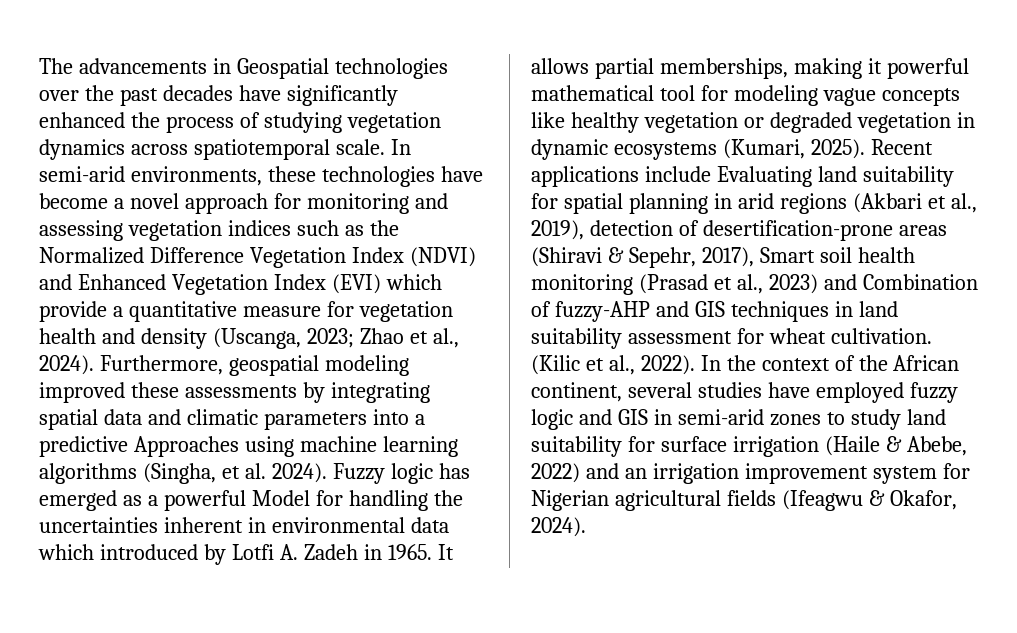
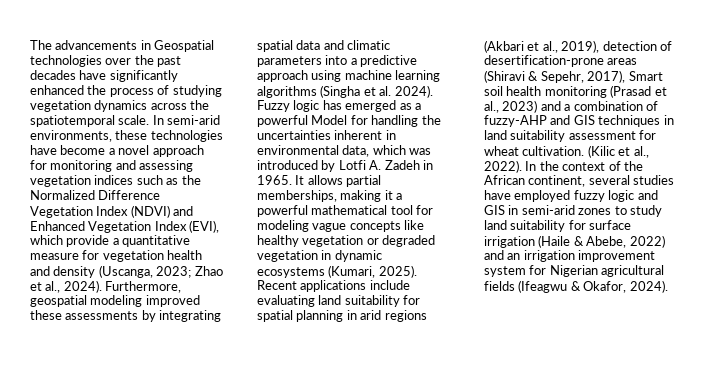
(188, 149) none -> [190,100,210,110] the
[331,274,381,294] (EVI) -> [189,220,220,233] (EVI),
[133,436,239,457] Approaches -> [257,70,308,82] approach
[142,463,216,484] (Singha, -> [320,85,361,98] (Singha
[410,517,449,533] [38,544,94,560] data which -> [342,145,432,157] data, which was
(882, 66) none -> [396,193,403,200] a
[716,166,812,187] Evaluating -> [257,295,315,307] evaluating
[862,274,978,290] Combination -> [564,101,643,111] a combination

